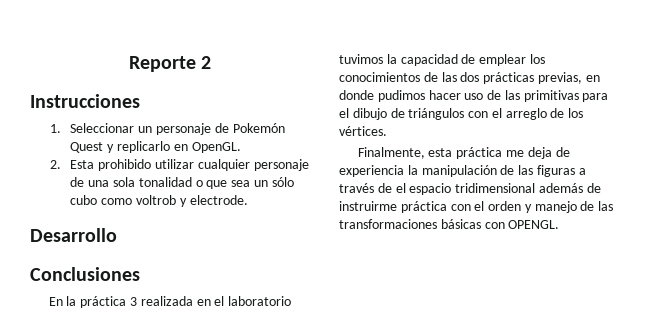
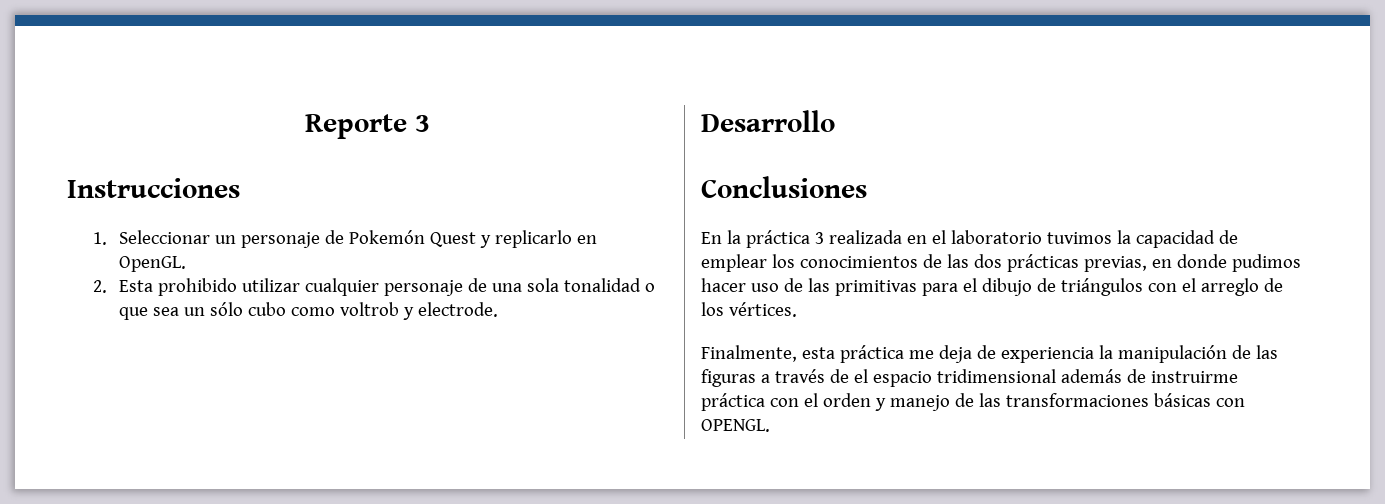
[201,56,212,69] 2 -> [414,115,430,132] 3

